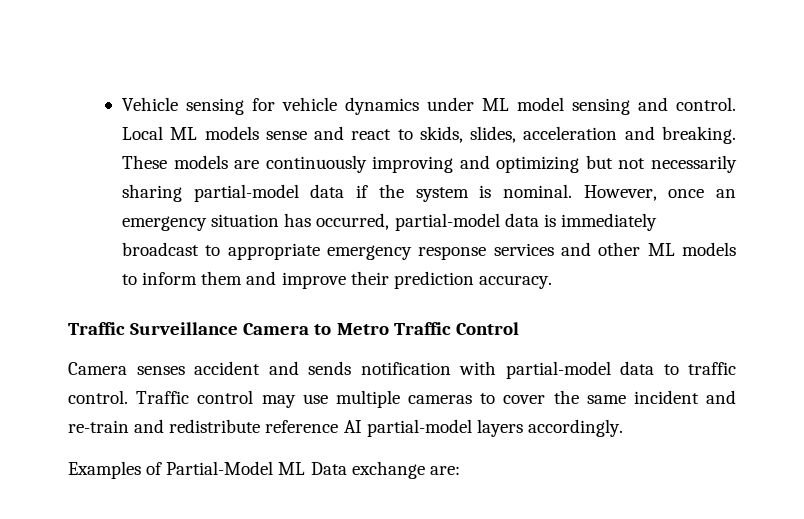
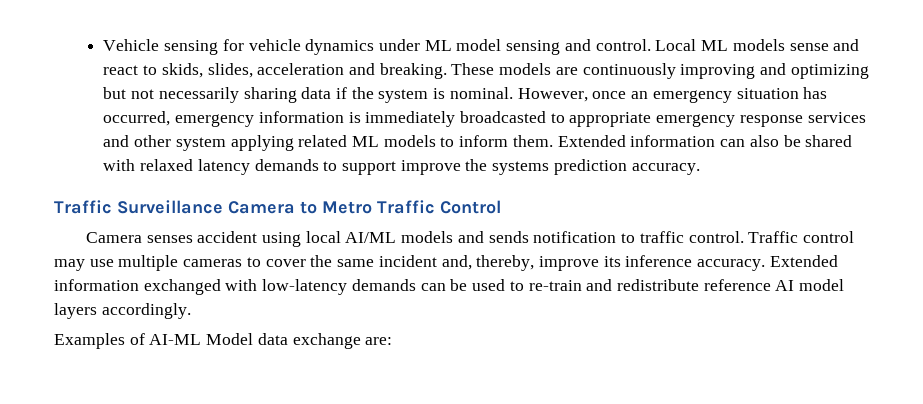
[193,184,299,202] partial-model -> (297, 95) none
[394,213,539,231] partial-model data -> [175,111,344,127] emergency information
[122,242,200,256] broadcast -> [460,111,547,123] broadcasted
(641, 249) none -> [175,135,348,151] system applying related
[201,271,389,289] them and improve their -> [512,135,853,147] [103,159,550,175] them. Extended information can also be shared with relaxed latency demands to support improve the systems
[268,361,654,379] and sends notification with partial-model data -> [262,231,617,247] using local AI/ML models and sends notification
[706,390,736,404] and -> [441,255,838,271] [54,279,524,295] and, thereby, improve its inference accuracy. Extended information exchanged with low-latency demands can be used to
[366,419,472,437] partial-model -> [799,279,845,291] model
[166,461,347,475] Partial-Model ML Data -> [149,333,288,345] AI-ML Model data

